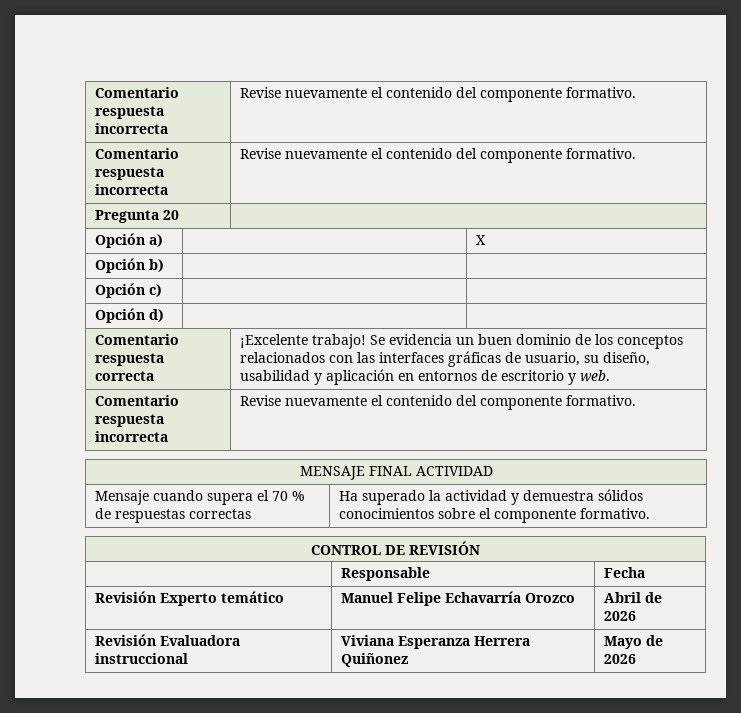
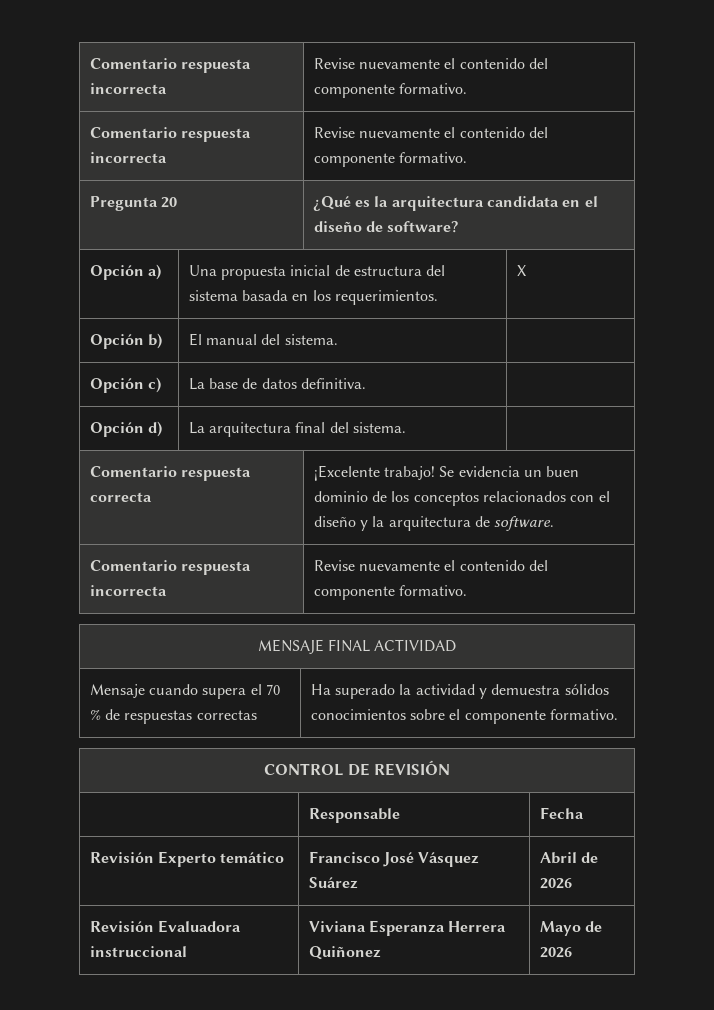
[94,233,163,248] [475,235,486,245] [94,258,164,273] [94,283,162,298] [94,308,164,323] // Opción a) | | X // Opción b) | | // Opción c) | | // Opción d) | -> [312,196,598,211] [313,221,459,233] [89,264,162,280] [188,265,446,280] [188,290,439,305] [516,265,527,276] [89,333,163,349] [188,333,338,346] [89,377,162,393] [188,378,367,390] [89,421,163,437] [188,422,407,437] ¿Qué es la arquitectura candidata en el diseño de software? // Opción a) | Una propuesta inicial de estructura del sistema basada en los requerimientos. | X // Opción b) | El manual del sistema. | // Opción c) | La base de datos definitiva. | // Opción d) | La arquitectura final del sistema.
[356,351,650,367] [239,369,610,385] las interfaces gráficas de usuario, su diseño, usabilidad y aplicación en entornos de escritorio y web. -> [598,491,610,502] [313,516,555,531] el diseño y la arquitectura de software.
[340,591,575,606] Manuel Felipe Echavarría Orozco -> [308,851,480,867] [308,877,358,889] Francisco José Vásquez Suárez

